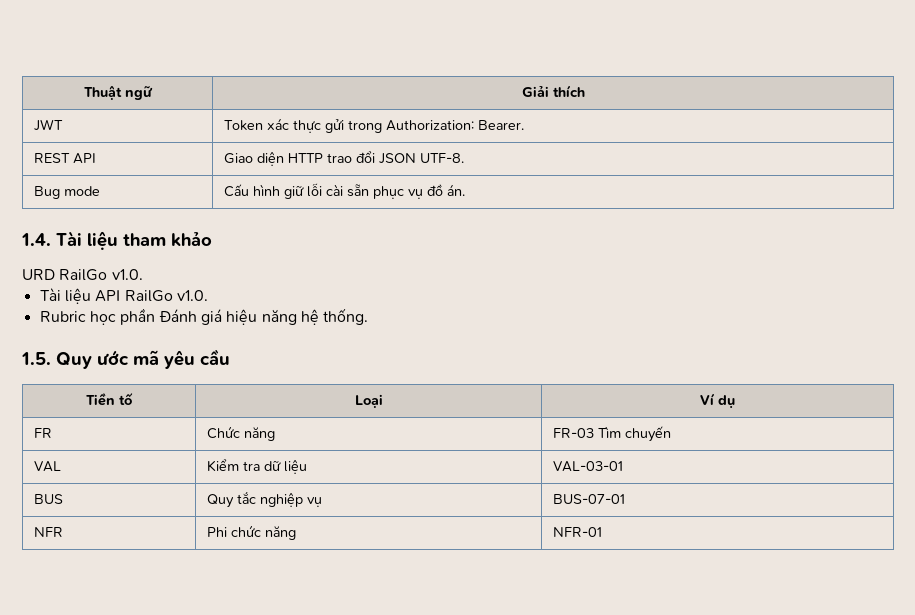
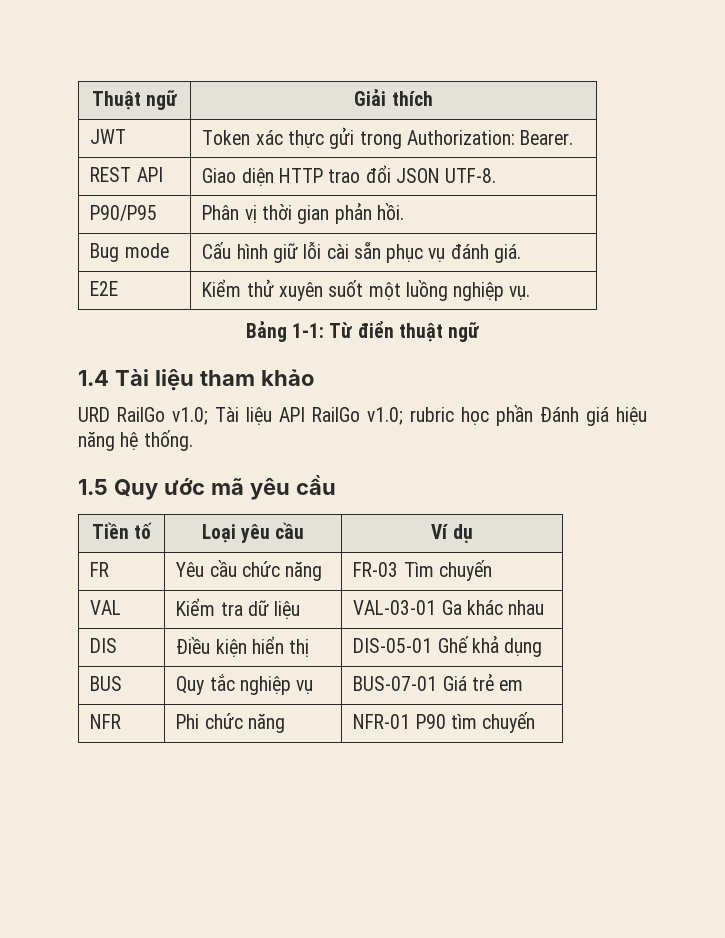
(464, 158) none -> [90,205,158,221] [202,203,404,224] // P90/P95 | Phân vị thời gian phản hồi.
[426,184,465,196] [21,233,51,246] đồ án. // 1.4. -> [450,244,521,263] [90,281,119,296] [202,279,531,301] [245,321,480,342] [78,370,109,386] đánh giá. // E2E | Kiểm thử xuyên suốt một luồng nghiệp vụ. // Bảng 1-1: Từ điển thuật ngữ // 1.4
[111,269,143,280] v1.0. // -> [172,407,208,425] v1.0;
[176,290,208,301] [39,311,86,322] v1.0. // Rubric -> [367,407,454,425] v1.0; rubric
[21,352,51,365] 1.5. -> [78,479,108,495] 1.5
(383, 401) none -> [240,522,305,543] yêu cầu
[206,426,240,439] Chức -> [176,560,280,577] Yêu cầu chức
(623, 466) none -> [441,600,545,615] [90,638,118,653] [176,636,310,657] [353,636,543,657] Ga khác nhau // DIS | Điều kiện hiển thị | DIS-05-01 Ghế khả dụng
(625, 499) none -> [442,674,524,691] Giá trẻ em
(602, 532) none -> [415,712,536,733] P90 tìm chuyến

